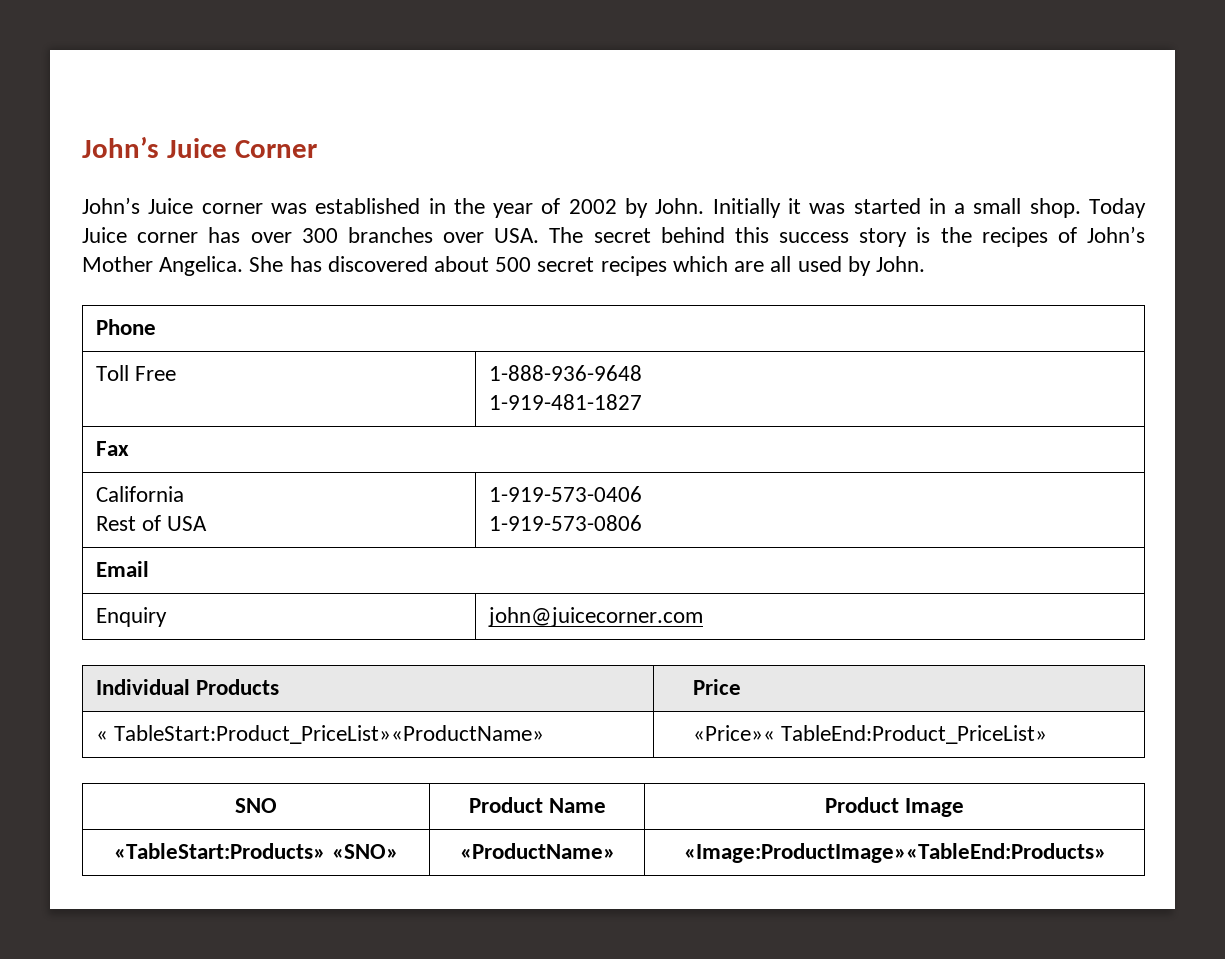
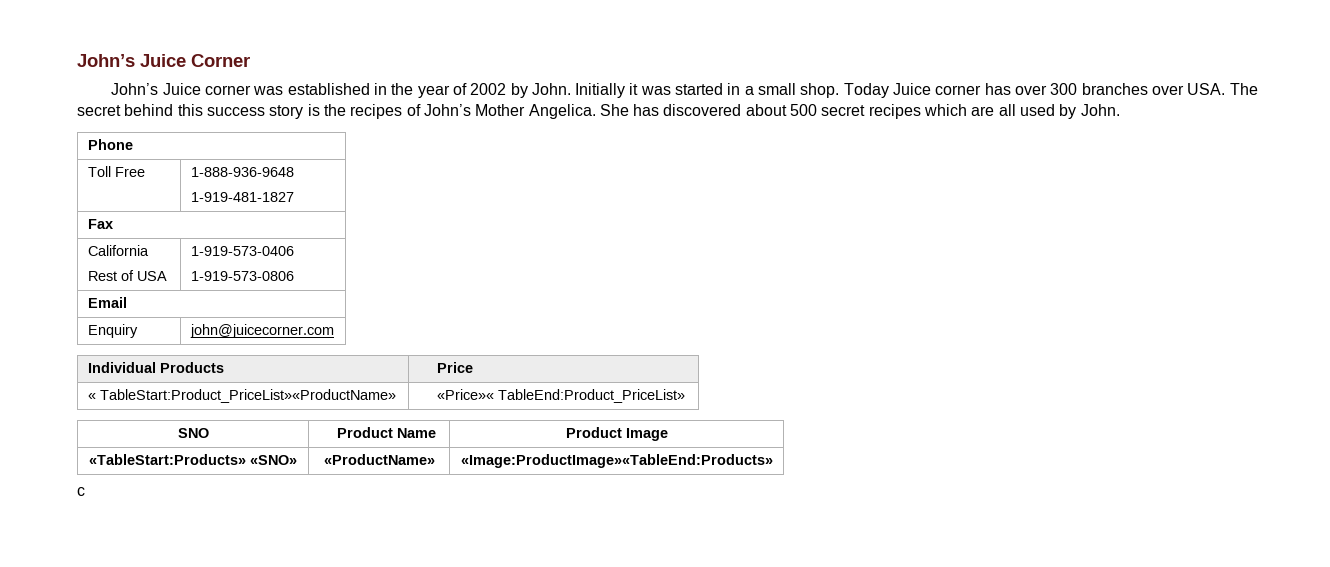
(1106, 853) none -> [77,487,85,496] // c

